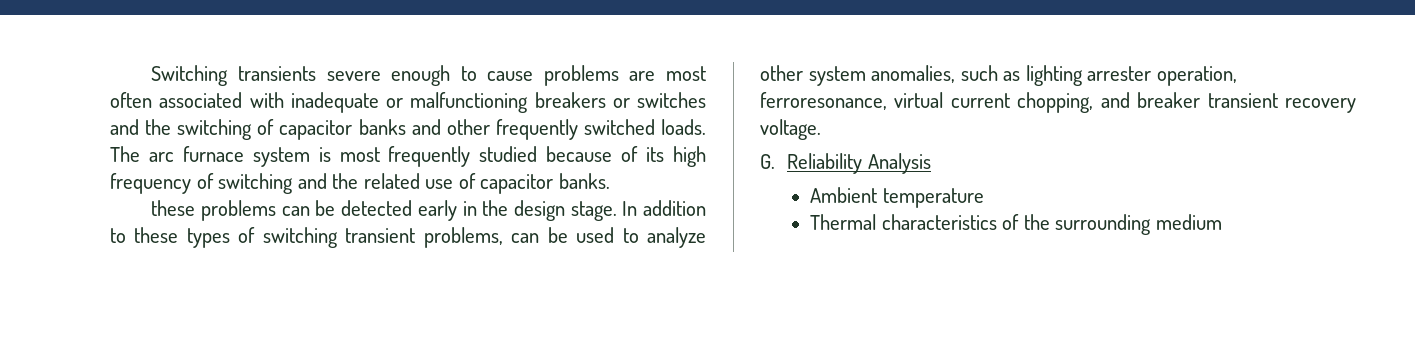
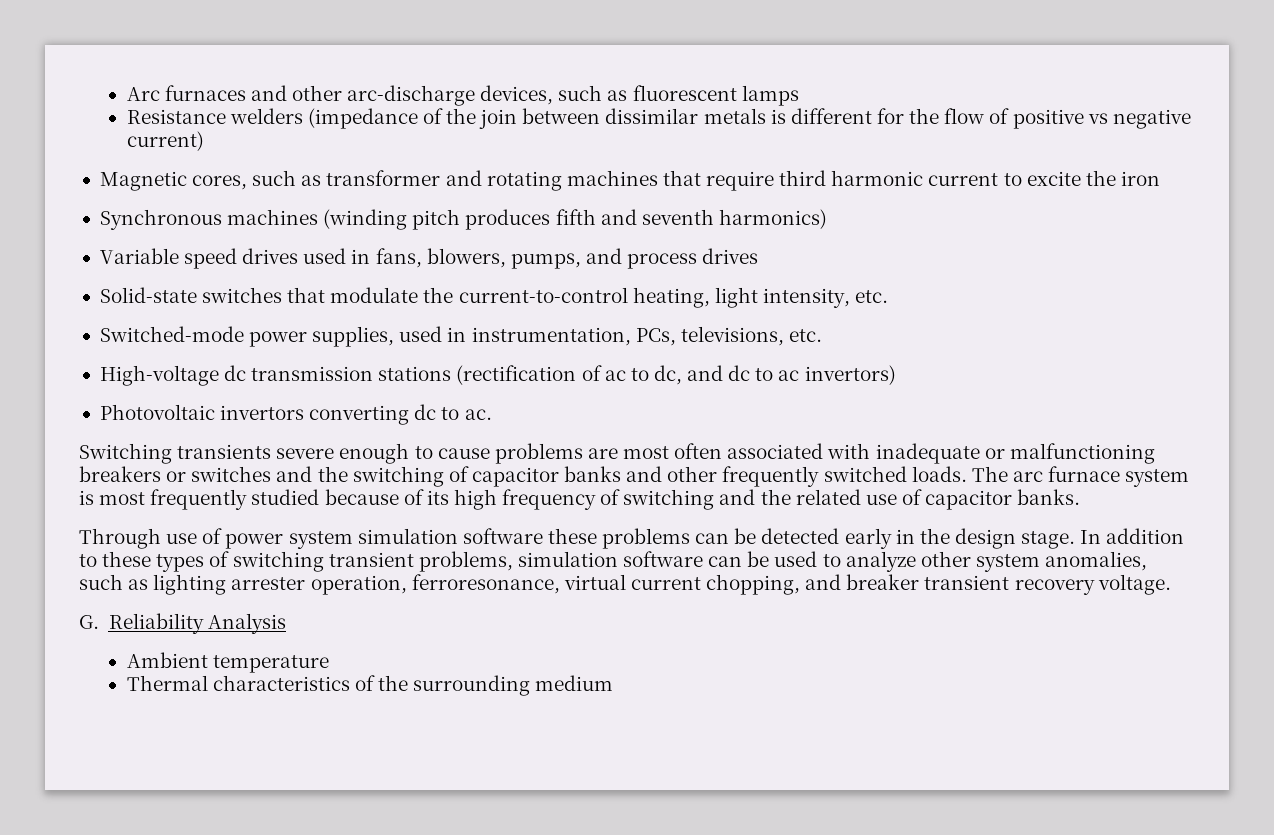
(151, 75) none -> [126,85,799,106] [126,108,1191,129] [126,131,204,151] [99,170,1160,191] [99,209,827,230] [99,248,759,269] [99,287,889,308] [99,326,822,347] [99,365,896,386] [99,404,492,425] Arc furnaces and other arc-discharge devices, such as fluorescent lamps // Resistance welders (impedance of the join between dissimilar metals is different for the flow of positive vs negative current) // Magnetic cores, such as transformer and rotating machines that require third harmonic current to excite the iron // Synchronous machines (winding pitch produces fifth and seventh harmonics) // Variable speed drives used in fans, blowers, pumps, and process drives // Solid-state switches that modulate the current-to-control heating, light intensity, etc. // Switched-mode power supplies, used in instrumentation, PCs, televisions, etc. // High-voltage dc transmission stations (rectification of ac to dc, and dc to ac invertors) // Photovoltaic invertors converting dc to ac. //
(610, 181) none -> [79,528,543,549] Through use of power system simulation software
(503, 237) none -> [517,551,704,567] simulation software

